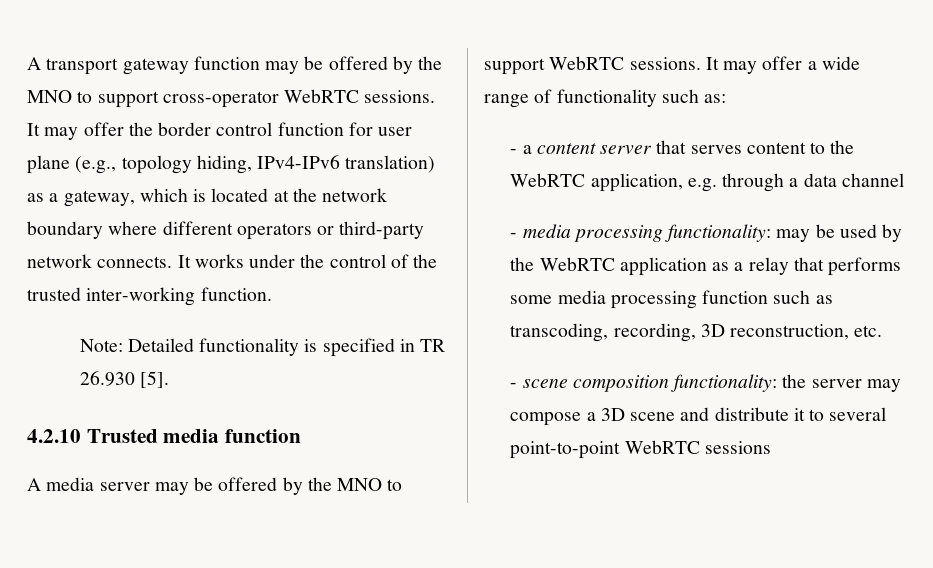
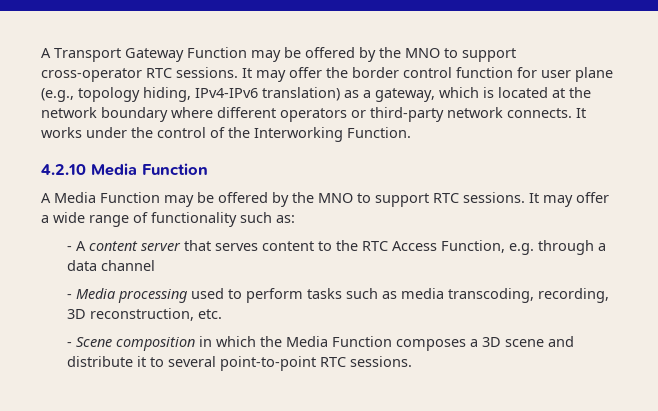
[27,56,260,75] A transport gateway function -> [41,47,247,62] A Transport Gateway Function
[284,89,360,103] WebRTC -> [146,68,172,78] RTC
[27,287,272,306] [79,338,446,357] [79,371,169,388] [27,429,302,443] [27,477,403,495] [484,56,625,75] trusted inter-working function. // Note: Detailed functionality is specified in TR 26.930 [5]. // 4.2.10 Trusted media function // A media server may be offered by the MNO to support WebRTC -> [254,127,411,142] [41,163,208,176] [41,192,459,207] Interworking Function. // 4.2.10 Media Function // A Media Function may be offered by the MNO to support RTC
[522,145,532,154] a -> [75,241,86,251] A
[510,173,683,192] WebRTC application, -> [361,240,505,253] RTC Access Function,
[522,224,903,242] [510,257,902,276] [510,290,769,309] media processing functionality: may be used by the WebRTC application as a relay that performs some media processing function -> [75,288,342,303] Media processing used to perform tasks
(833, 299) none -> [400,288,444,299] media
[522,374,901,392] [510,412,582,426] scene composition functionality: the server may compose -> [75,336,466,351] Scene composition in which the Media Function composes
[624,440,771,454] WebRTC sessions -> [319,356,412,367] RTC sessions.

